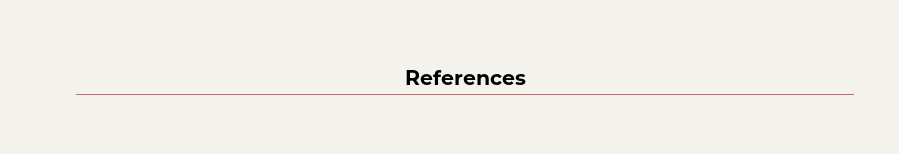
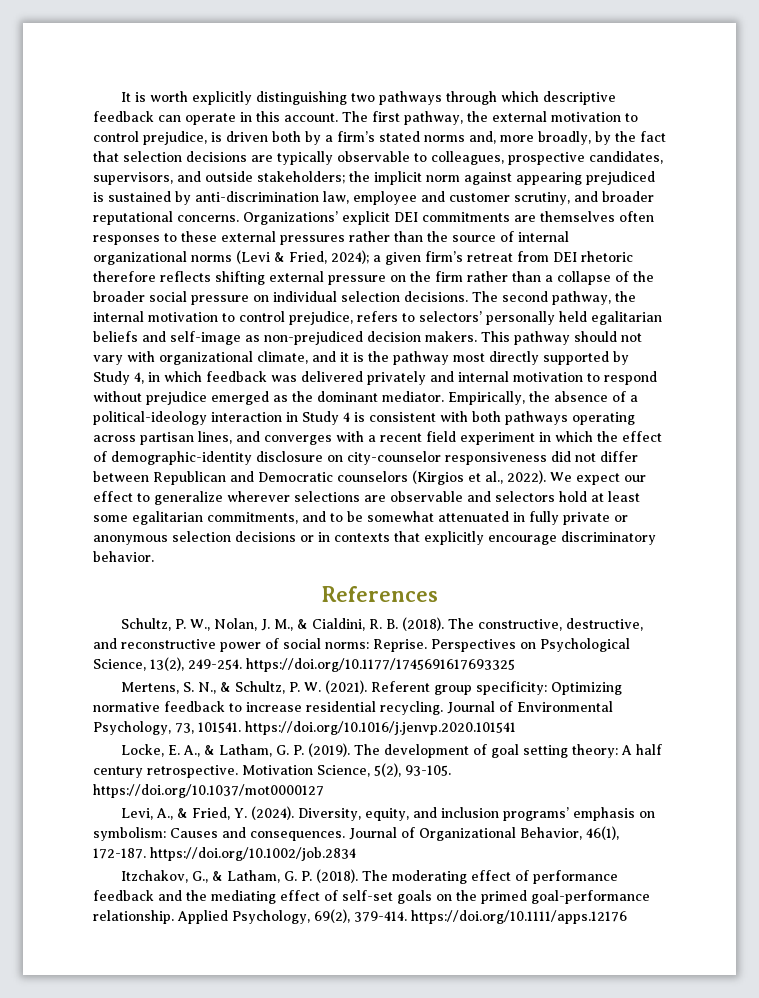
[404,70,526,85] References -> [120,91,616,105] [93,111,638,125] [93,131,666,145] [93,151,663,165] [93,171,655,185] [93,191,654,205] [93,211,654,225] [93,231,569,245] [93,250,633,265] [93,271,654,285] [93,291,636,305] [93,311,662,325] [93,331,642,345] [93,351,629,365] [93,371,657,385] [93,391,638,405] [93,411,635,425] [93,431,662,445] [93,451,638,465] [93,470,646,485] [93,491,640,505] [93,511,628,525] [93,531,656,545] [93,551,154,562] [321,586,438,602] [120,617,644,631] [93,638,630,652] [93,657,515,672] [120,680,623,695] [93,701,613,715] [93,721,516,735] [120,743,663,758] [93,763,451,778] [93,784,324,798] [120,806,655,821] [93,826,619,841] [93,847,356,861] [120,869,619,884] [93,890,650,904] [93,909,627,924] It is worth explicitly distinguishing two pathways through which descriptive feedback can operate in this account. The first pathway, the external motivation to control prejudice, is driven both by a firm’s stated norms and, more broadly, by the fact that selection decisions are typically observable to colleagues, prospective candidates, supervisors, and outside stakeholders; the implicit norm against appearing prejudiced is sustained by anti-discrimination law, employee and customer scrutiny, and broader reputational concerns. Organizations’ explicit DEI commitments are themselves often responses to these external pressures rather than the source of internal organizational norms (Levi & Fried, 2024); a given firm’s retreat from DEI rhetoric therefore reflects shifting external pressure on the firm rather than a collapse of the broader social pressure on individual selection decisions. The second pathway, the internal motivation to control prejudice, refers to selectors’ personally held egalitarian beliefs and self-image as non-prejudiced decision makers. This pathway should not vary with organizational climate, and it is the pathway most directly supported by Study 4, in which feedback was delivered privately and internal motivation to respond without prejudice emerged as the dominant mediator. Empirically, the absence of a political-ideology interaction in Study 4 is consistent with both pathways operating across partisan lines, and converges with a recent field experiment in which the effect of demographic-identity disclosure on city-counselor responsiveness did not differ between Republican and Democratic counselors (Kirgios et al., 2022). We expect our effect to generalize wherever selections are observable and selectors hold at least some egalitarian commitments, and to be somewhat attenuated in fully private or anonymous selection decisions or in contexts that explicitly encourage discriminatory behavior. // References // Schultz, P. W., Nolan, J. M., & Cialdini, R. B. (2018). The constructive, destructive, and reconstructive power of social norms: Reprise. Perspectives on Psychological Science, 13(2), 249-254. https://doi.org/10.1177/1745691617693325 // Mertens, S. N., & Schultz, P. W. (2021). Referent group specificity: Optimizing normative feedback to increase residential recycling. Journal of Environmental Psychology, 73, 101541. https://doi.org/10.1016/j.jenvp.2020.101541 // Locke, E. A., & Latham, G. P. (2019). The development of goal setting theory: A half century retrospective. Motivation Science, 5(2), 93-105. https://doi.org/10.1037/mot0000127 // Levi, A., & Fried, Y. (2024). Diversity, equity, and inclusion programs’ emphasis on symbolism: Causes and consequences. Journal of Organizational Behavior, 46(1), 172-187. https://doi.org/10.1002/job.2834 // Itzchakov, G., & Latham, G. P. (2018). The moderating effect of performance feedback and the mediating effect of self-set goals on the primed goal-performance relationship. Applied Psychology, 69(2), 379-414. https://doi.org/10.1111/apps.12176

